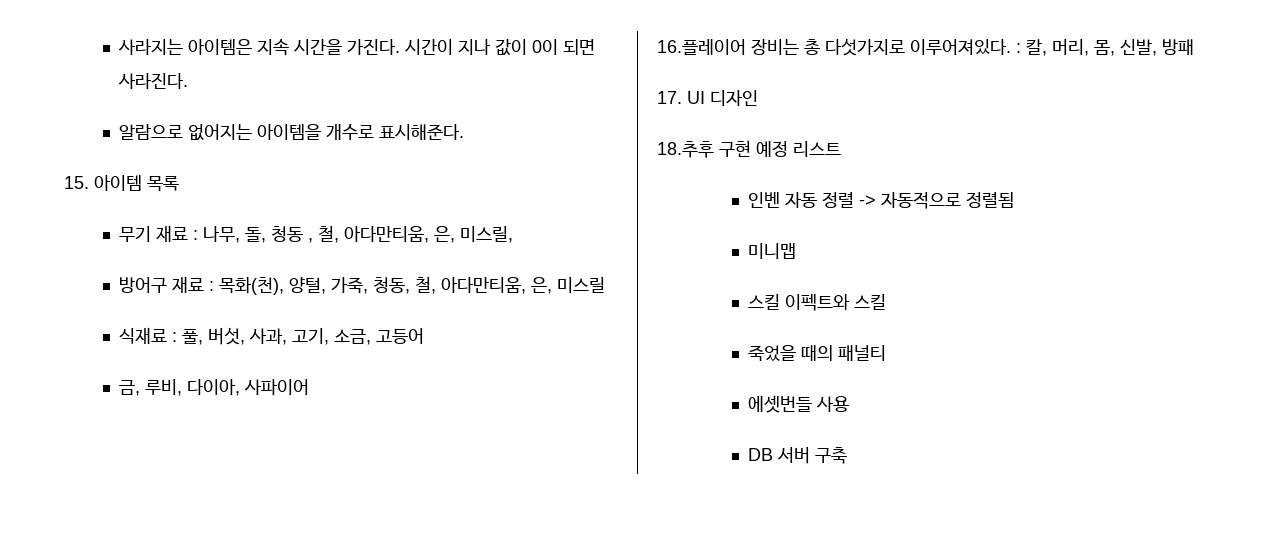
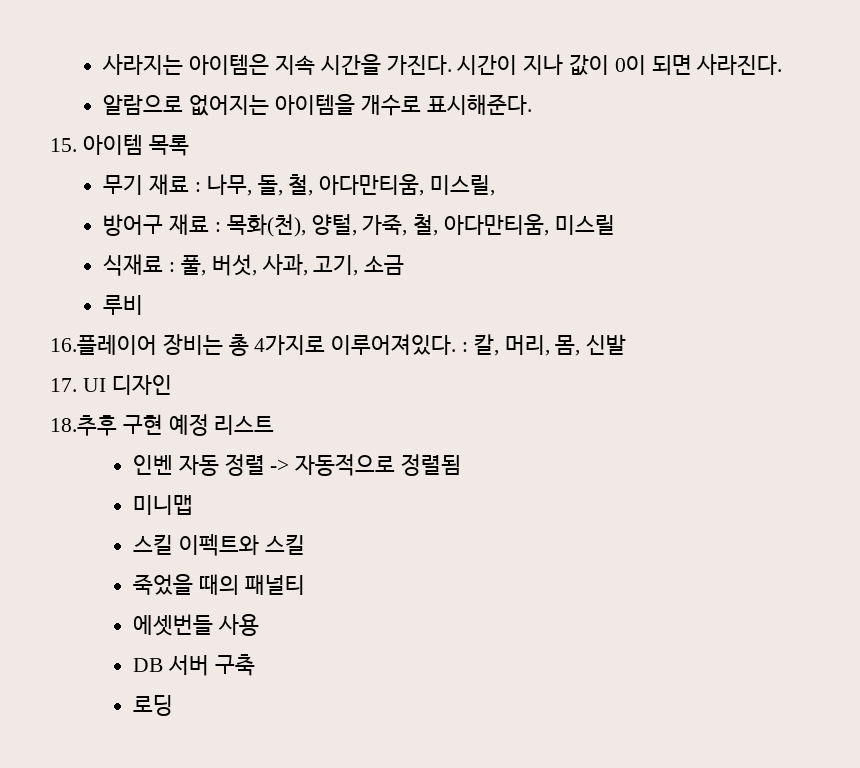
[271,226,456,243] 청동 , 철, 아다만티움, 은, -> [288,174,425,196] 철, 아다만티움,
[373,277,553,294] 청동, 철, 아다만티움, 은, -> [413,214,549,236] 철, 아다만티움,
[334,328,425,345] [119,379,310,396] 소금, 고등어 // 금, 루비, 다이아, 사파이어 -> [364,255,405,275] [103,295,144,315] 소금 // 루비
[825,38,905,56] 다섯가지로 -> [254,335,326,355] 4가지로
[1120,39,1194,56] 신발, 방패 -> [586,334,627,355] 신발
(847, 455) none -> [132,695,173,716] // 로딩

